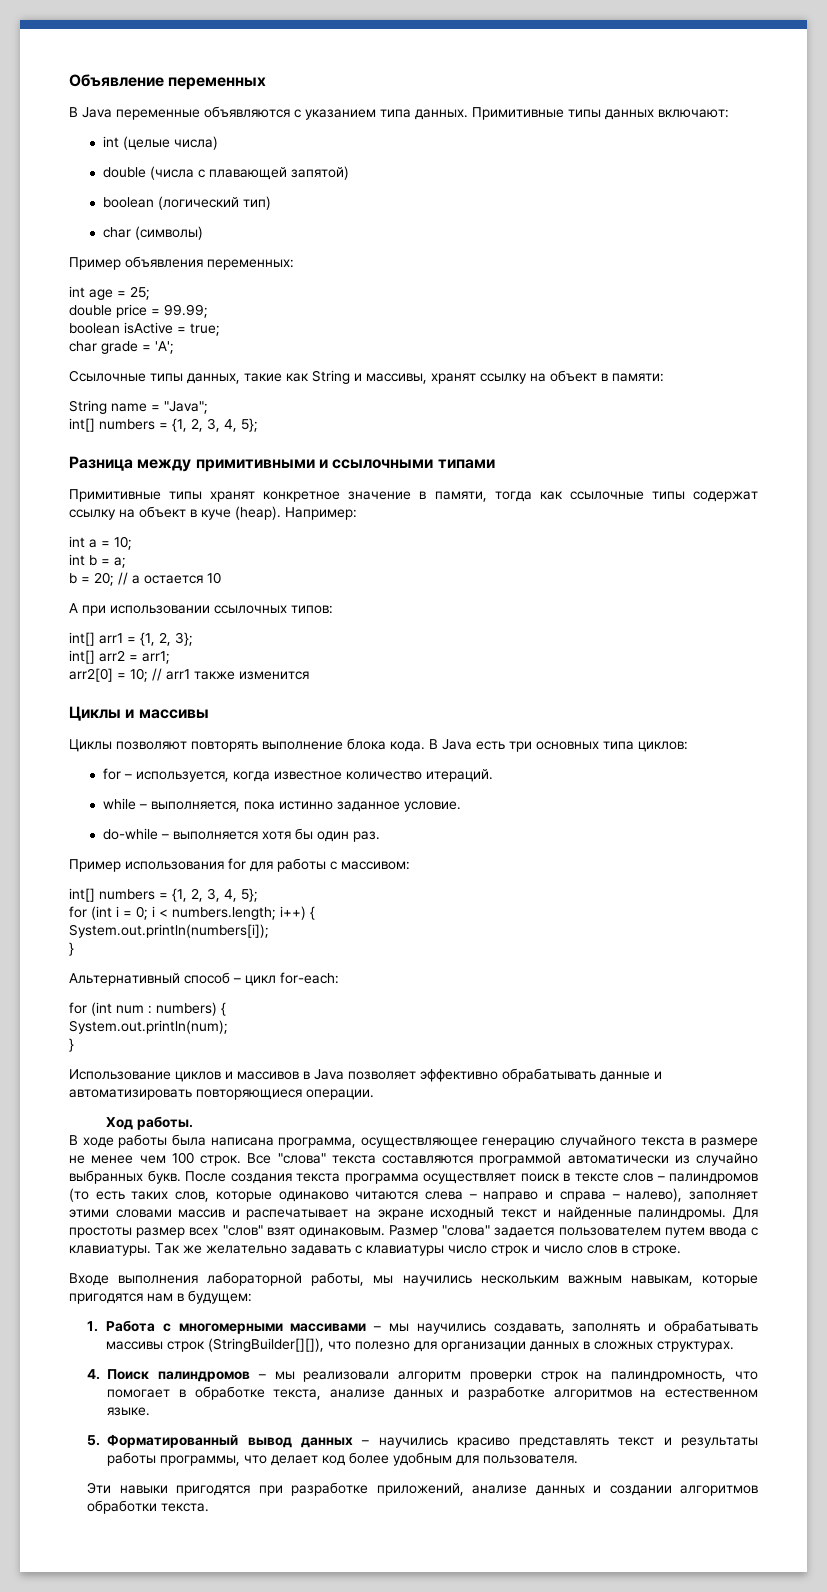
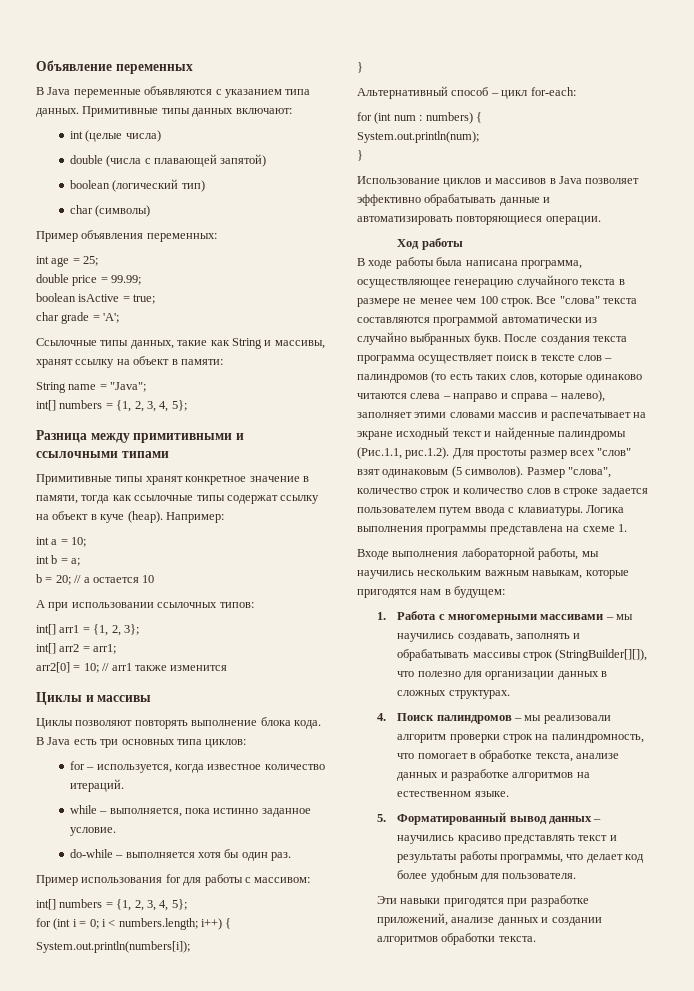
[136,1116,193,1130] работы. -> [421,238,463,250] работы
[638,1209,727,1220] палиндромы. -> [557,431,626,440] [357,447,450,459] палиндромы (Рис.1.1, рис.1.2).
[298,1225,491,1238] одинаковым. Размер "слова" -> [382,466,611,478] [357,488,599,497] одинаковым (5 символов). Размер "слова", количество строк и количество слов в строке
[155,1243,681,1256] Так же желательно задавать с клавиатуры число строк и число слов в строке. -> [585,505,624,513] [357,524,627,535] Логика выполнения программы представлена на схеме 1.

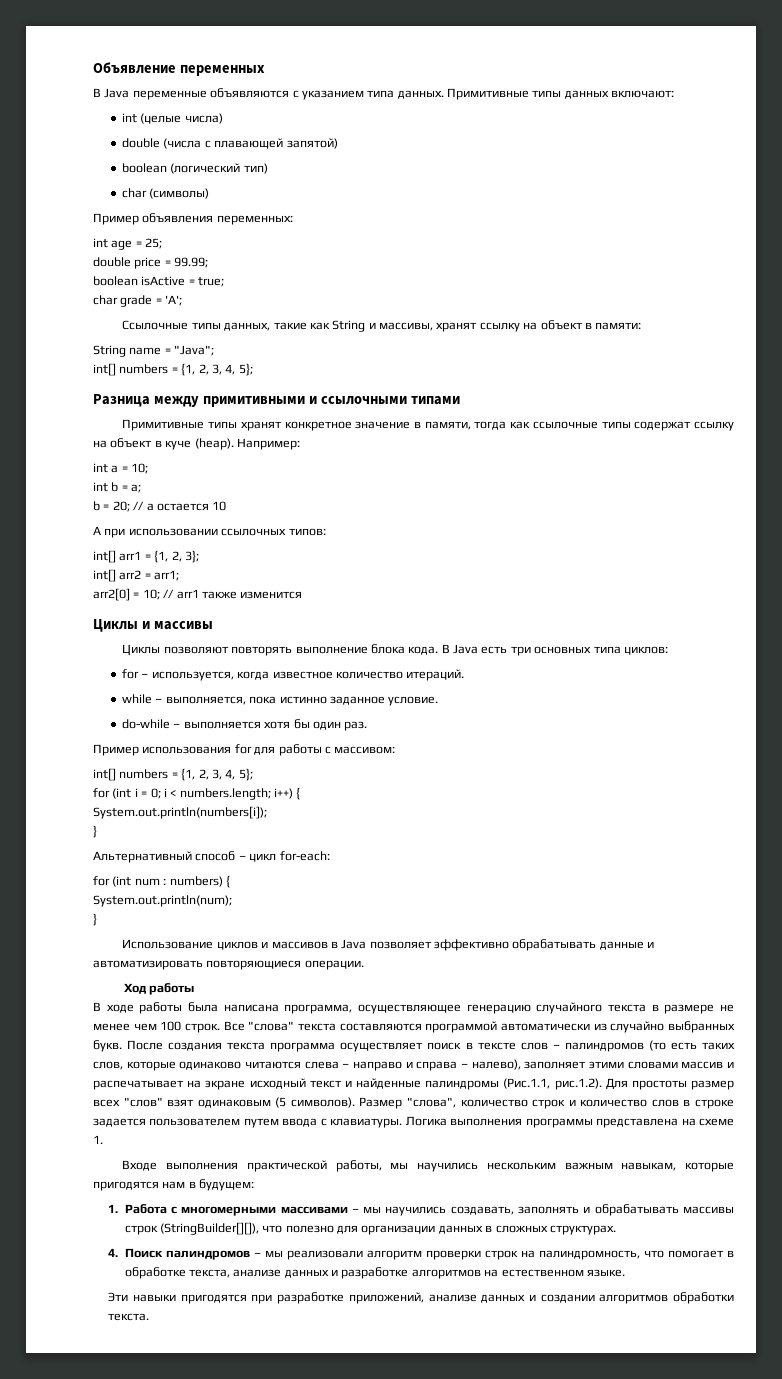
[461,547,535,560] лабораторной -> [246,1160,327,1172] практической
[377,812,602,825] [397,835,617,844] [397,851,645,863] [397,870,577,882] // 5. Форматированный вывод данных – научились красиво представлять текст и результаты работы программы, что делает код более удобным для пользователя. -> (625, 1273) none

